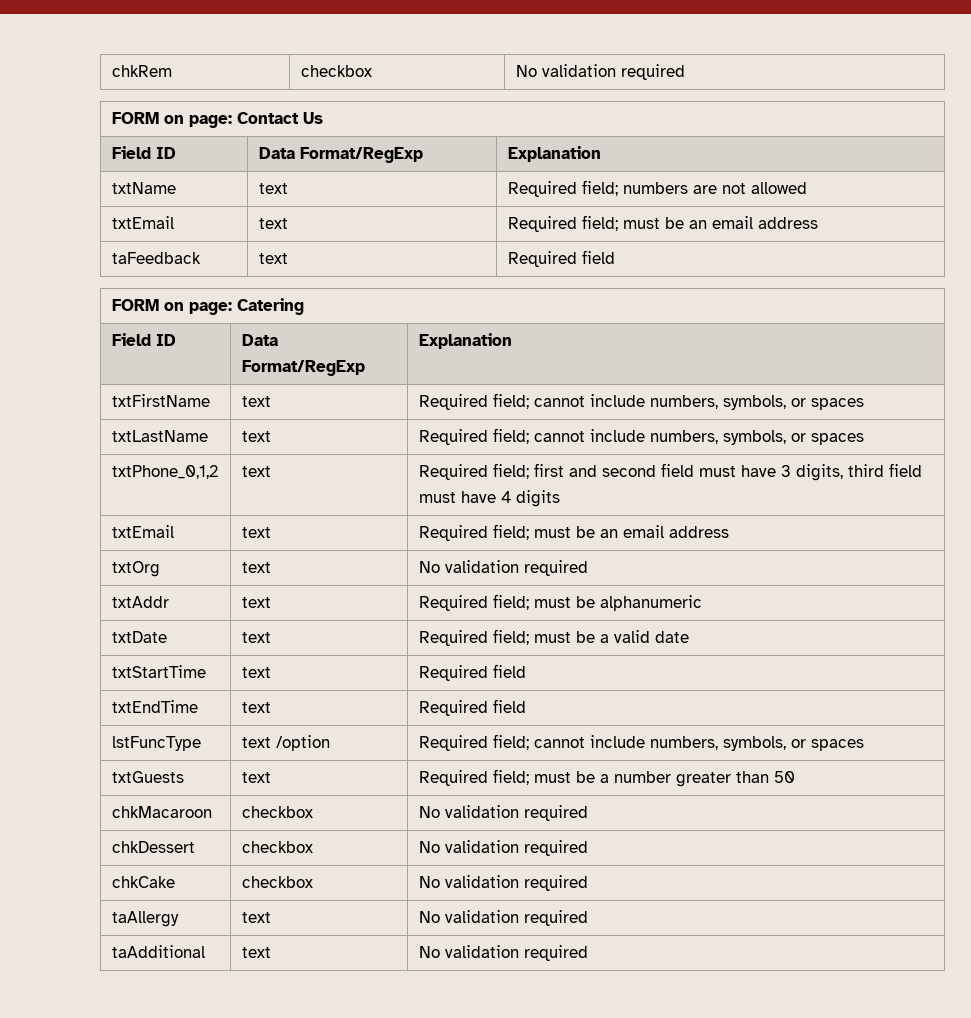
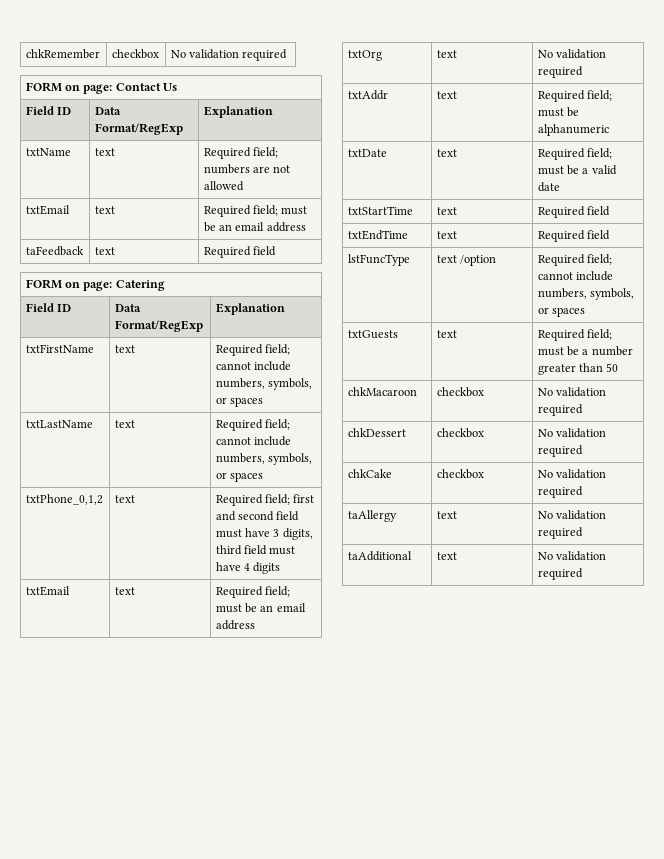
[111,65,172,77] chkRem -> [25,49,100,59] chkRemember

